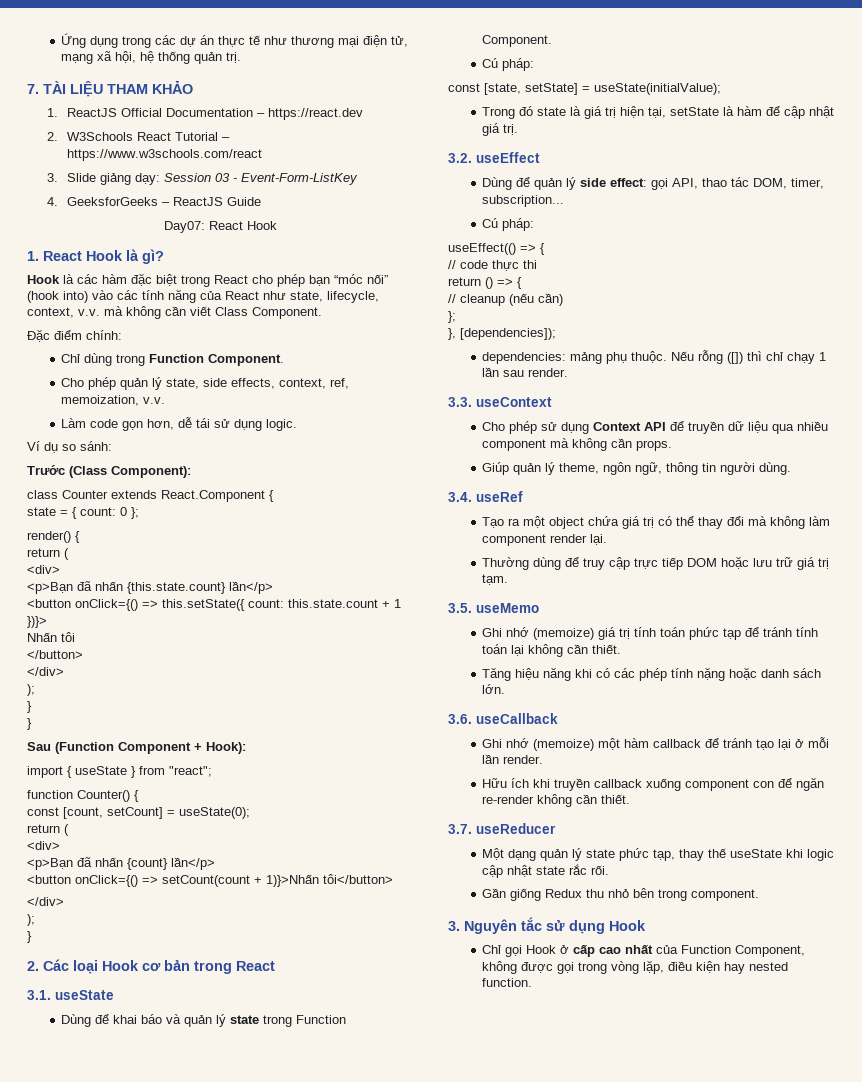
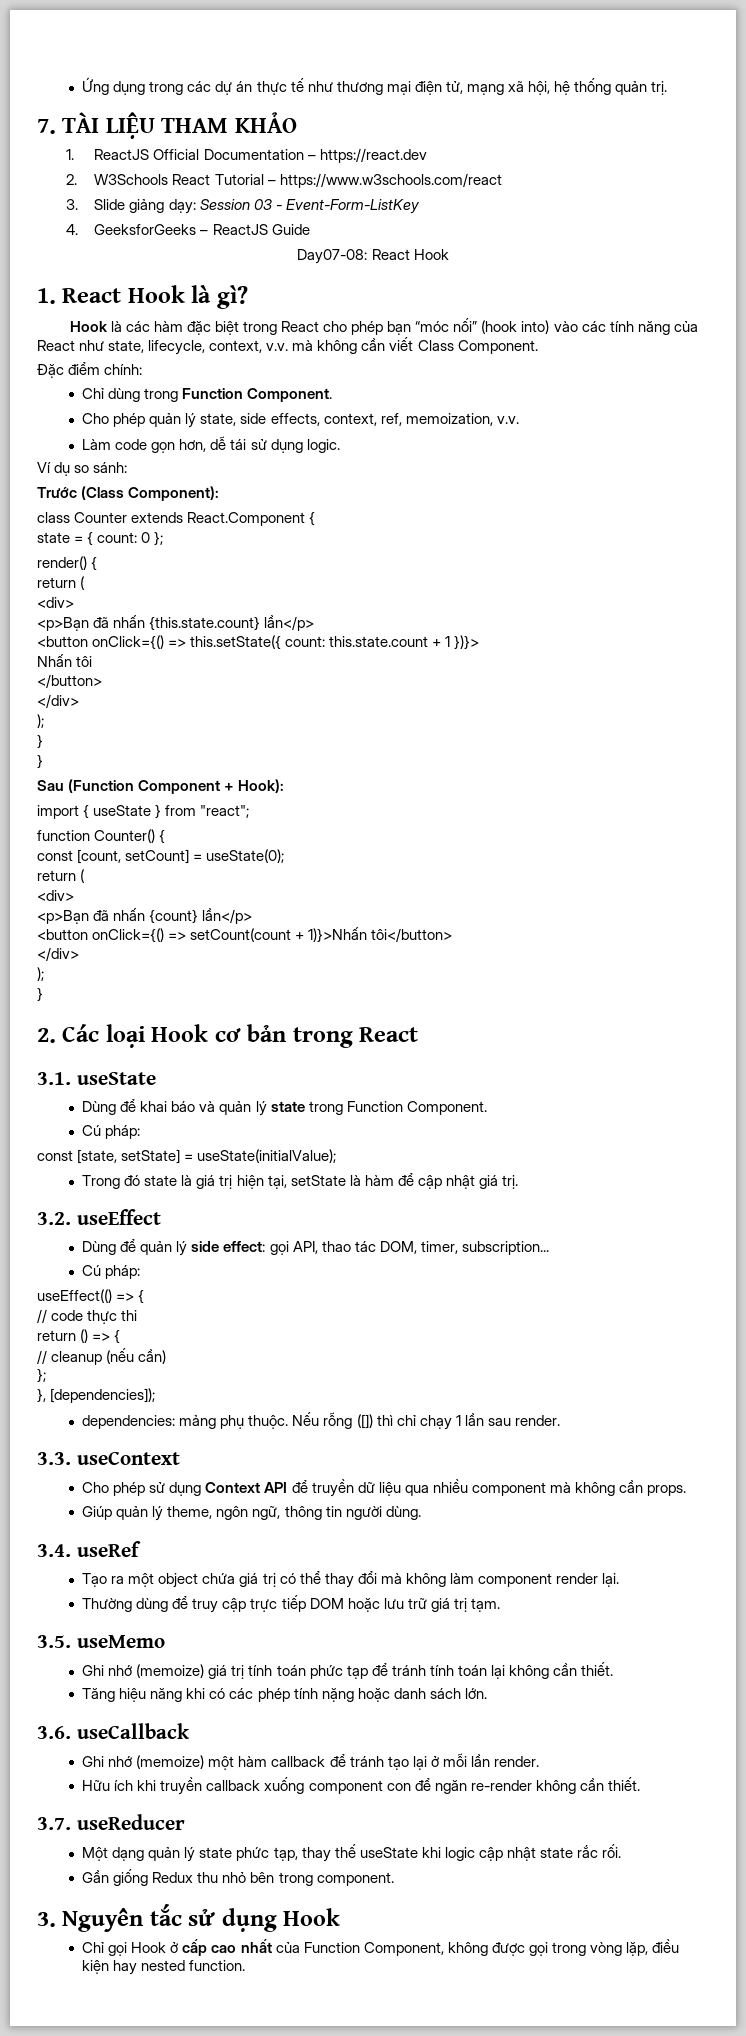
[164,221,205,233] Day07: -> [297,249,368,264] Day07-08:

